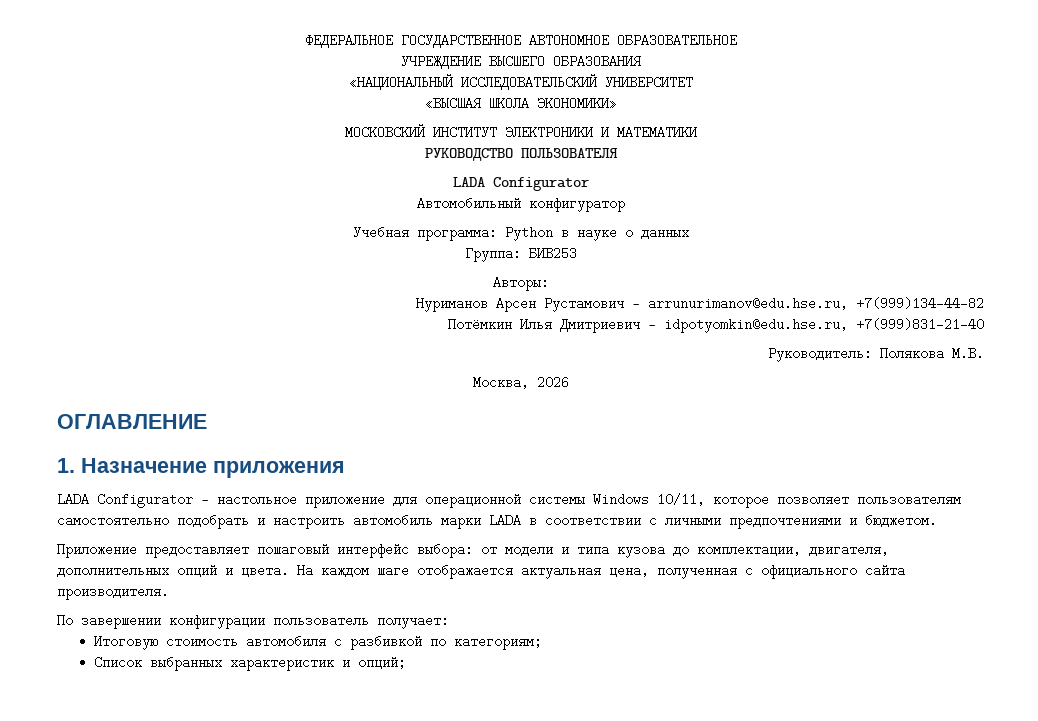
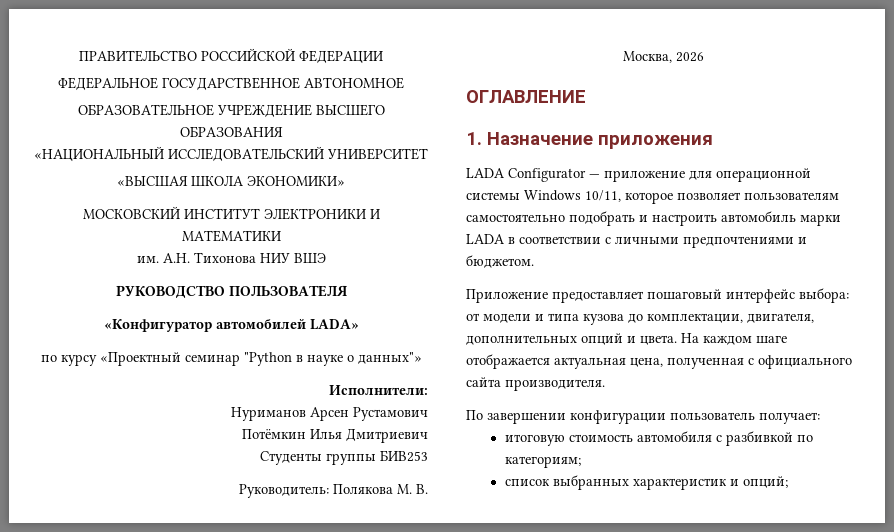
(304, 40) none -> [79,48,384,64] ПРАВИТЕЛЬСТВО РОССИЙСКОЙ ФЕДЕРАЦИИ //
(609, 40) none -> (404, 83) //
(737, 40) // -> (214, 110) none
[424,148,618,161] [452,177,589,191] [416,195,625,212] [352,224,689,241] [464,245,577,262] [492,274,549,291] РУКОВОДСТВО ПОЛЬЗОВАТЕЛЯ // LADA Configurator // Автомобильный конфигуратор // Учебная программа: Python в науке о данных // Группа: БИВ253 // Авторы: -> [136,252,326,264] [115,285,348,299] [103,318,359,332] [40,352,422,366] [329,385,428,395] им. А.Н. Тихонова НИУ ВШЭ // РУКОВОДСТВО ПОЛЬЗОВАТЕЛЯ // «Конфигуратор автомобилей LADA» // по курсу «Проектный семинар "Python в науке о данных"» // Исполнители:
[632,297,984,310] — arrunurimanov@edu.hse.ru, +7(999)134-44-82 -> (428, 414) none
[648,318,984,333] — idpotyomkin@edu.hse.ru, +7(999)831-21-40 -> [260,450,428,465] // Студенты группы БИВ253
[952,345,984,361] М.В. -> [397,484,428,494] М. В.
[217,491,297,507] настольное -> (600, 176) none
[94,633,159,650] Итоговую -> [504,434,565,446] итоговую
[94,654,143,670] Список -> [504,479,550,486] список

